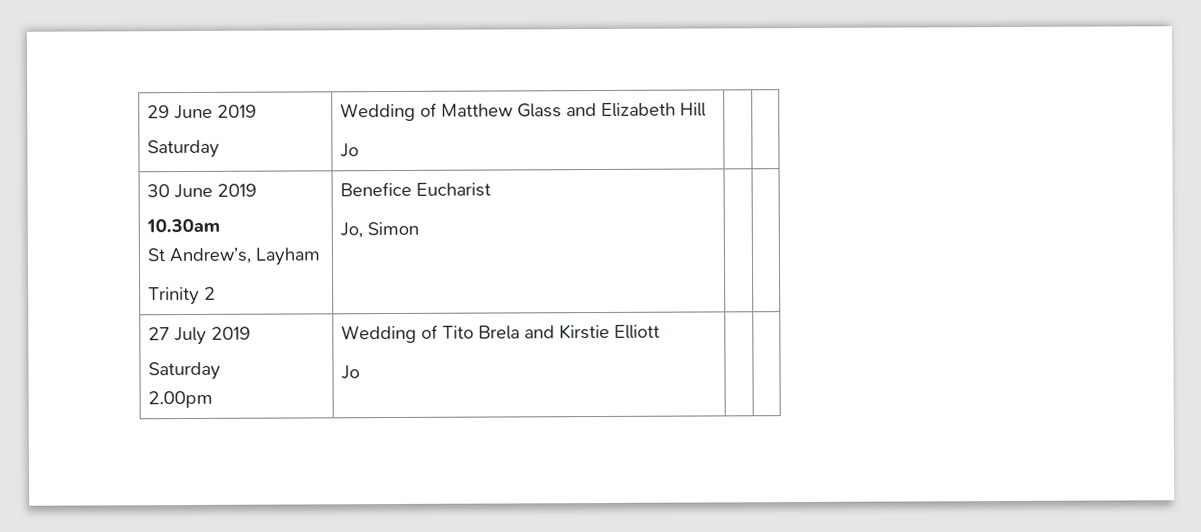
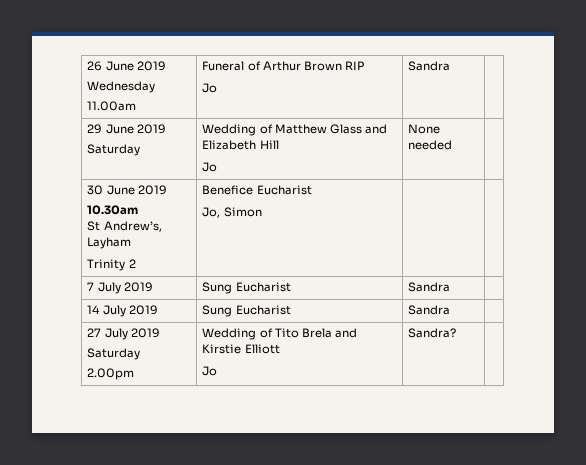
(146, 112) none -> [87,61,166,71] [87,81,156,93] [87,101,137,111] [202,61,364,71] [202,83,218,93] [408,61,451,71] 26 June 2019 // Wednesday // 11.00am | Funeral of Arthur Brown RIP // Jo | Sandra | //
(359, 150) none -> [408,124,441,134] [408,140,453,150] None needed
(419, 228) none -> [87,282,153,294] [202,282,291,294] [408,282,451,292] [87,305,158,317] [202,305,291,317] [408,305,451,315] // 7 July 2019 | Sung Eucharist | Sandra | // 14 July 2019 | Sung Eucharist | Sandra |
(360, 372) none -> [408,328,457,338] Sandra?

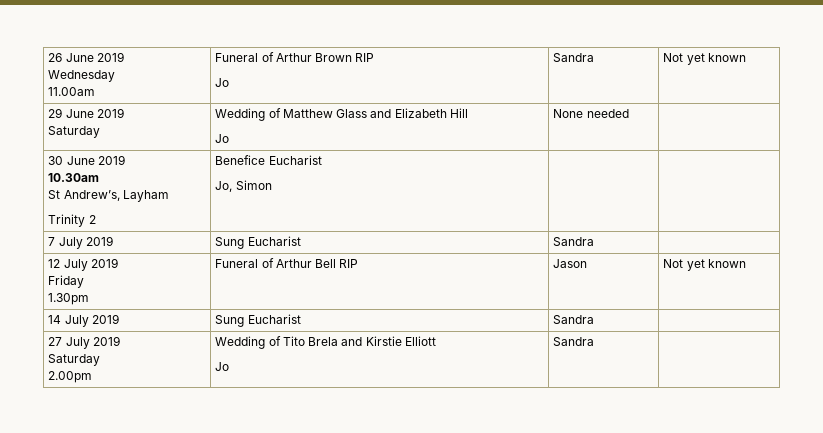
(451, 66) none -> [663,53,746,65] Not yet known
(451, 287) none -> [48,258,118,271] [48,275,85,288] [48,293,90,305] [215,258,359,268] [553,259,588,268] [663,259,746,271] // 12 July 2019 // Friday // 1.30pm | Funeral of Arthur Bell RIP | Jason | Not yet known
[408,328,457,338] Sandra? -> [553,337,595,346] Sandra

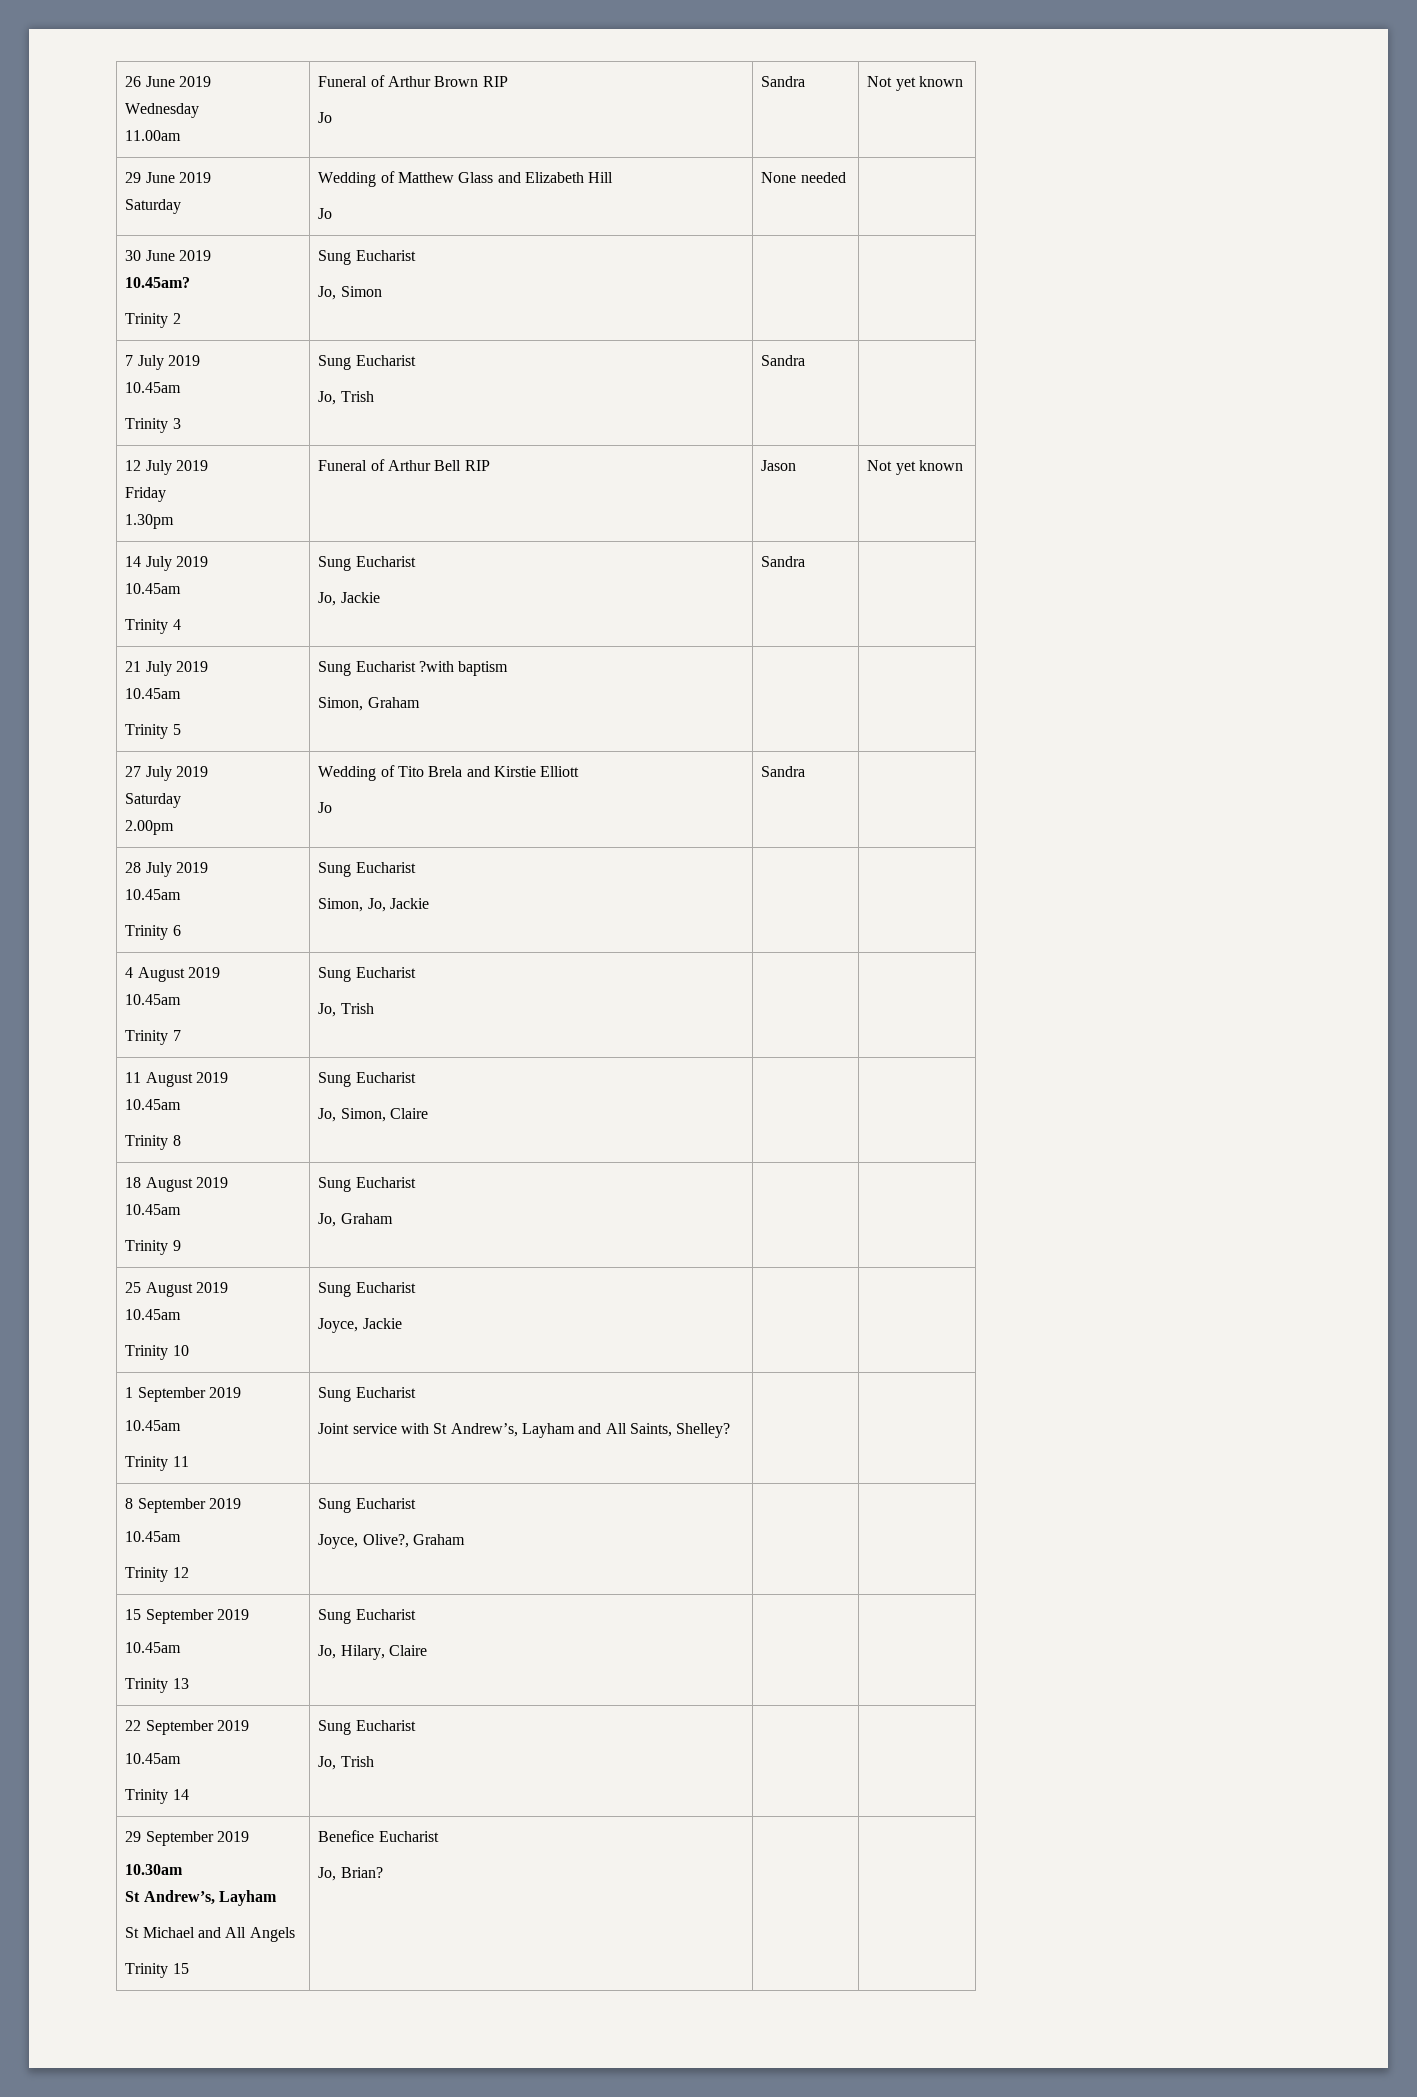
[48,173,100,182] [48,190,169,202] 10.30am // St Andrew’s, Layham -> [125,277,191,288] 10.45am?
[215,155,266,165] Benefice -> [318,250,352,265] Sung
[215,236,301,249] | Sung Eucharist -> [125,382,182,393] [125,418,181,433] [318,355,416,370] [318,391,374,405] // 10.45am // Trinity 3 | Sung Eucharist // Jo, Trish
[215,314,301,327] [553,315,595,324] | Sung Eucharist | Sandra | -> [125,583,182,594] [125,619,181,634] [318,556,416,571] [318,592,380,606] [761,556,806,567] [125,661,208,676] [125,688,182,699] [125,724,181,739] [318,661,509,676] [318,697,420,711] // 10.45am // Trinity 4 | Sung Eucharist // Jo, Jackie | Sandra | // 21 July 2019 // 10.45am // Trinity 5 | Sung Eucharist ?with baptism // Simon, Graham | |
(595, 341) none -> [125,862,208,877] [125,889,182,900] [125,925,181,940] [318,862,416,877] [318,898,429,912] [125,967,220,982] [125,994,182,1005] [125,1030,181,1045] [318,967,416,982] [318,1003,374,1017] [125,1072,228,1087] [125,1099,182,1110] [125,1135,181,1150] [318,1072,416,1087] [318,1108,428,1122] [125,1177,228,1192] [125,1204,182,1215] [125,1240,181,1255] [318,1177,416,1192] [318,1213,393,1227] [125,1282,228,1297] [125,1309,182,1320] [125,1345,189,1360] [318,1282,416,1297] [318,1318,402,1333] [125,1387,241,1402] [125,1420,182,1431] [125,1456,189,1471] [318,1387,416,1402] [318,1423,731,1438] [125,1498,241,1513] [125,1531,182,1542] [125,1567,189,1582] [318,1498,416,1513] [318,1534,465,1549] [125,1609,249,1624] [125,1642,182,1653] [125,1678,189,1693] [318,1609,416,1624] [318,1645,427,1660] [125,1720,249,1735] [125,1753,182,1764] [125,1789,189,1804] [318,1720,416,1735] [318,1756,374,1770] [125,1831,249,1846] [125,1864,184,1875] [125,1890,277,1906] [125,1927,295,1942] [125,1963,189,1978] [318,1830,439,1842] [318,1867,383,1881] // 28 July 2019 // 10.45am // Trinity 6 | Sung Eucharist // Simon, Jo, Jackie | | // 4 August 2019 // 10.45am // Trinity 7 | Sung Eucharist // Jo, Trish | | // 11 August 2019 // 10.45am // Trinity 8 | Sung Eucharist // Jo, Simon, Claire | | // 18 August 2019 // 10.45am // Trinity 9 | Sung Eucharist // Jo, Graham | | // 25 August 2019 // 10.45am // Trinity 10 | Sung Eucharist // Joyce, Jackie | | // 1 September 2019 // 10.45am // Trinity 11 | Sung Eucharist // Joint service with St Andrew’s, Layham and All Saints, Shelley? | | // 8 September 2019 // 10.45am // Trinity 12 | Sung Eucharist // Joyce, Olive?, Graham | | // 15 September 2019 // 10.45am // Trinity 13 | Sung Eucharist // Jo, Hilary, Claire | | // 22 September 2019 // 10.45am // Trinity 14 | Sung Eucharist // Jo, Trish | | // 29 September 2019 // 10.30am // St Andrew’s, Layham // St Michael and All Angels // Trinity 15 | Benefice Eucharist // Jo, Brian? | |

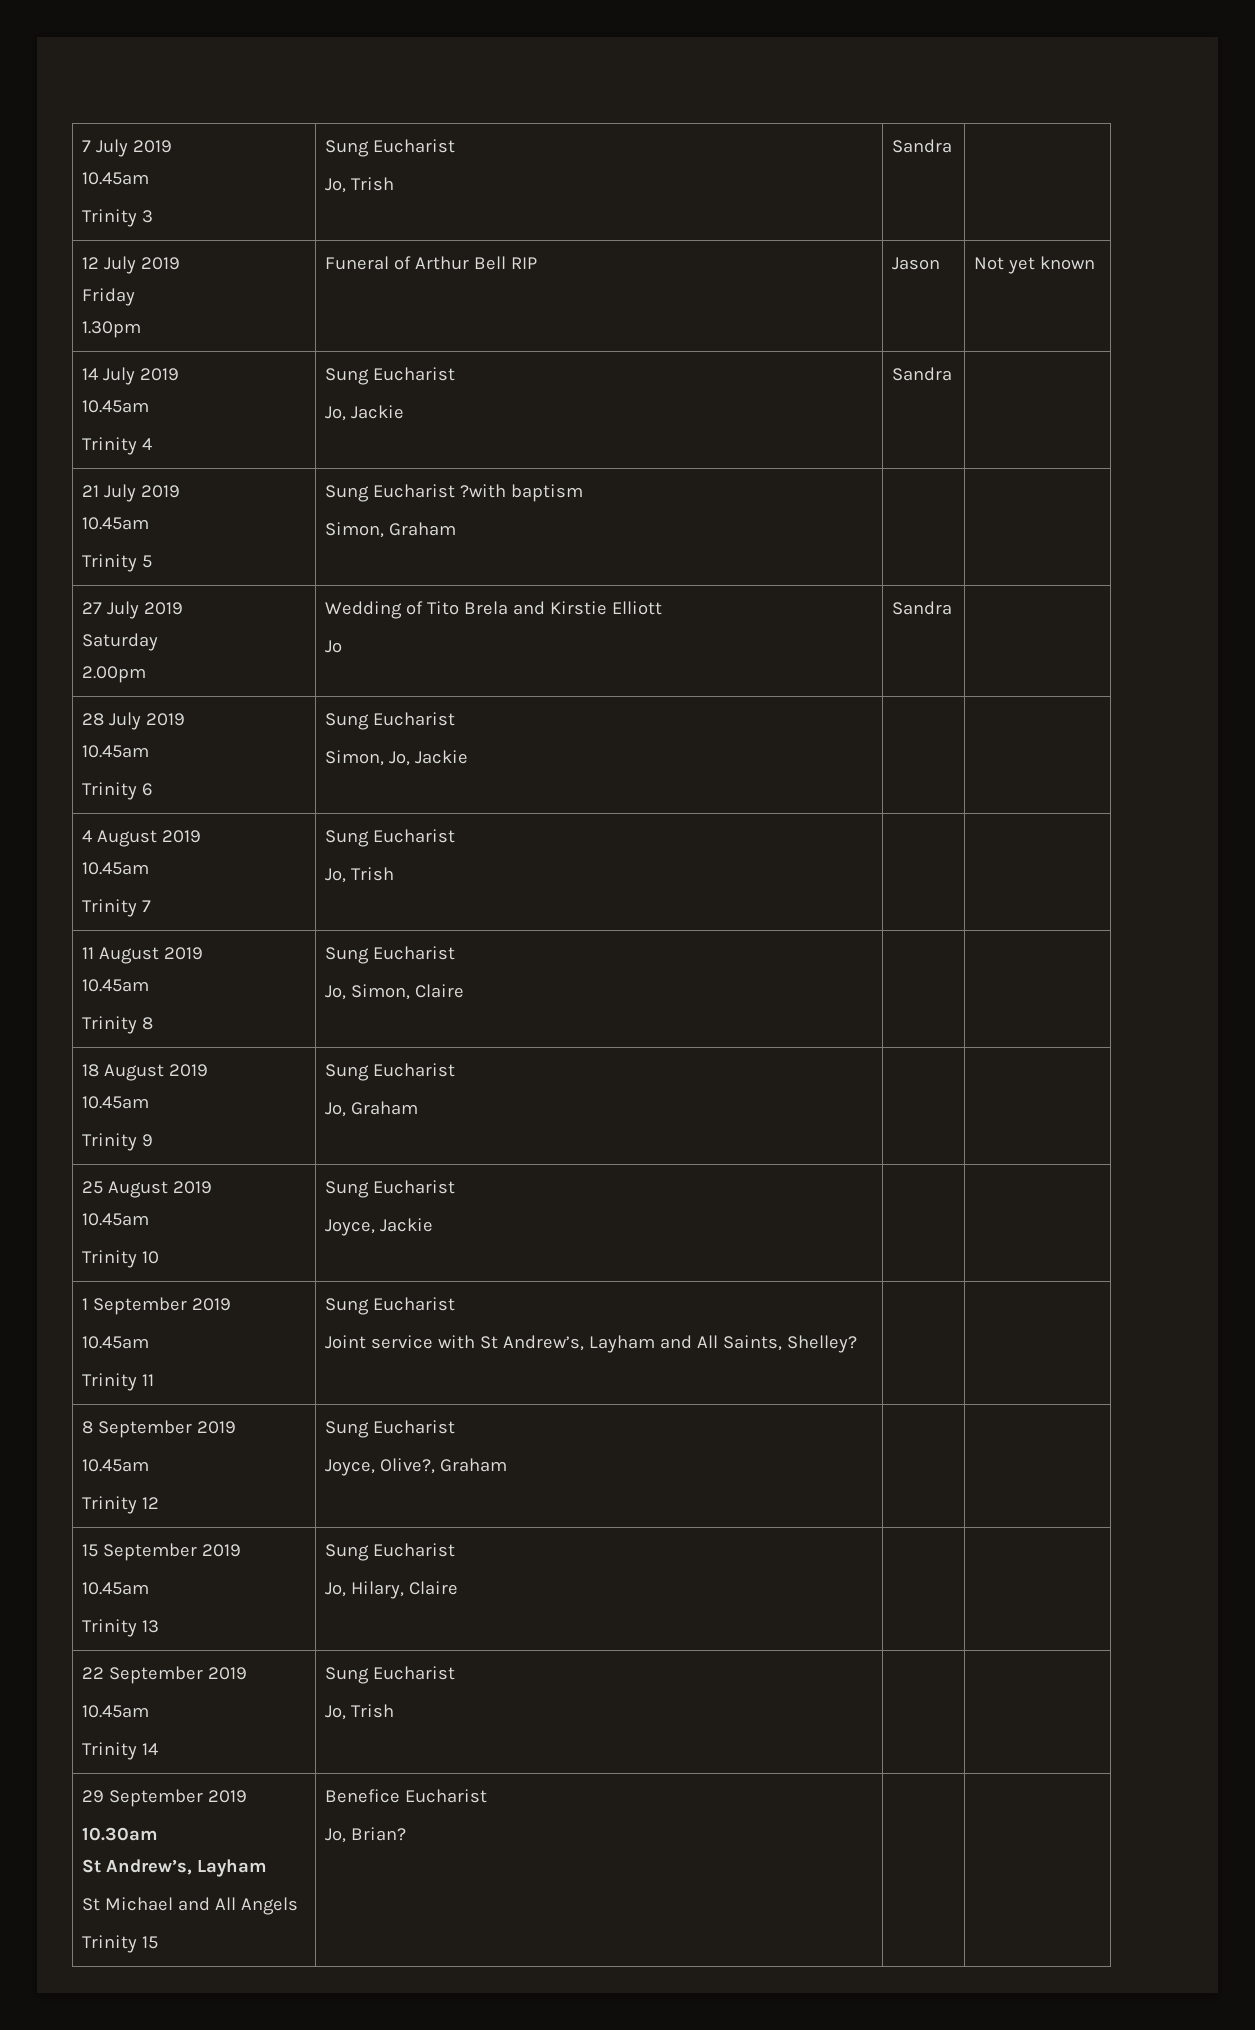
[125,76,211,87] [125,103,200,118] [125,130,182,141] [318,75,508,87] [318,112,333,123] [761,76,806,87] [867,76,963,91] [125,172,211,183] [125,199,182,214] [318,171,614,187] [318,208,333,219] [761,172,846,183] [125,250,211,261] [125,277,191,288] [125,313,181,328] [318,250,416,265] [318,286,382,300] 26 June 2019 // Wednesday // 11.00am | Funeral of Arthur Brown RIP // Jo | Sandra | Not yet known // 29 June 2019 // Saturday | Wedding of Matthew Glass and Elizabeth Hill // Jo | None needed | // 30 June 2019 // 10.45am? // Trinity 2 | Sung Eucharist // Jo, Simon | | // -> (82, 146) none

